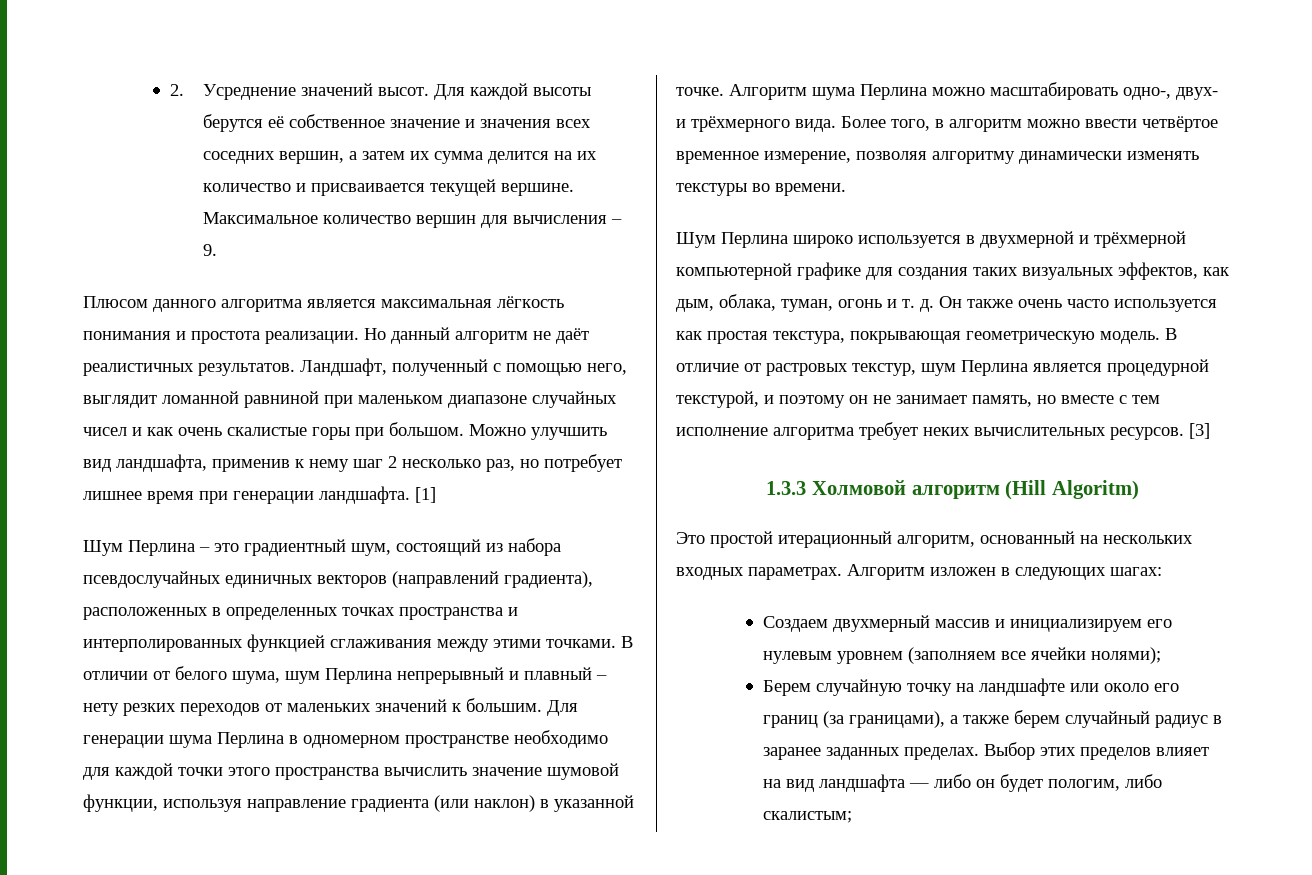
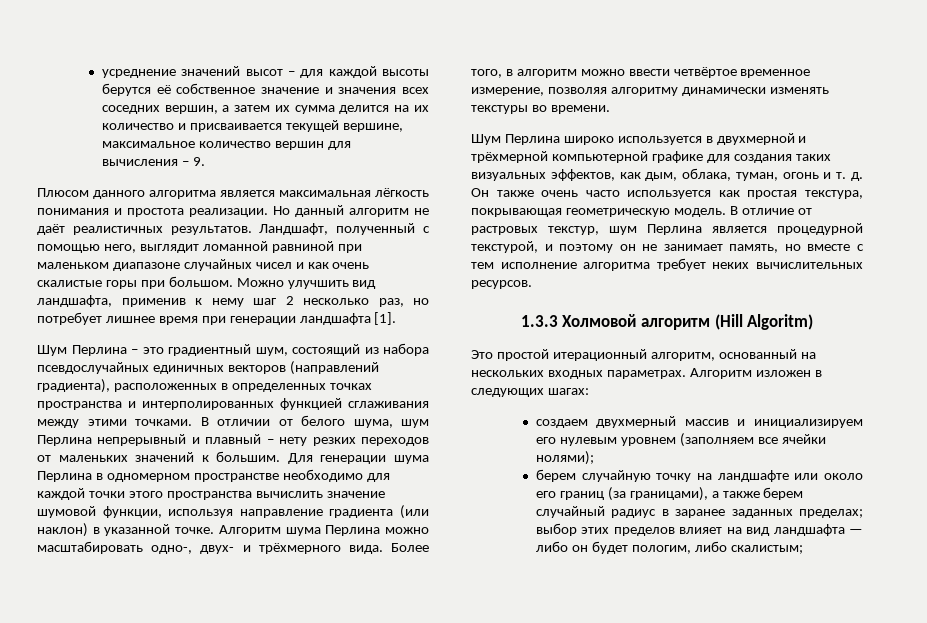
[170,83,466,100] 2. Усреднение значений высот. Для -> [101,66,324,78] усреднение значений высот – для
[501,183,575,196] [203,212,319,224] вершине. Максимальное -> [342,123,403,132] [101,141,195,148] вершине, максимальное
[319,486,436,504] ландшафта. [1] -> [299,312,397,325] ландшафта [1].
[1189,423,1210,439] [3] -> (532, 284) none
[763,616,829,632] Создаем -> [535,419,588,428] создаем
[763,680,812,696] Берем -> [535,469,576,482] берем
[904,742,1036,760] пределах. Выбор -> [799,509,863,518] [535,523,577,536] пределах; выбор

